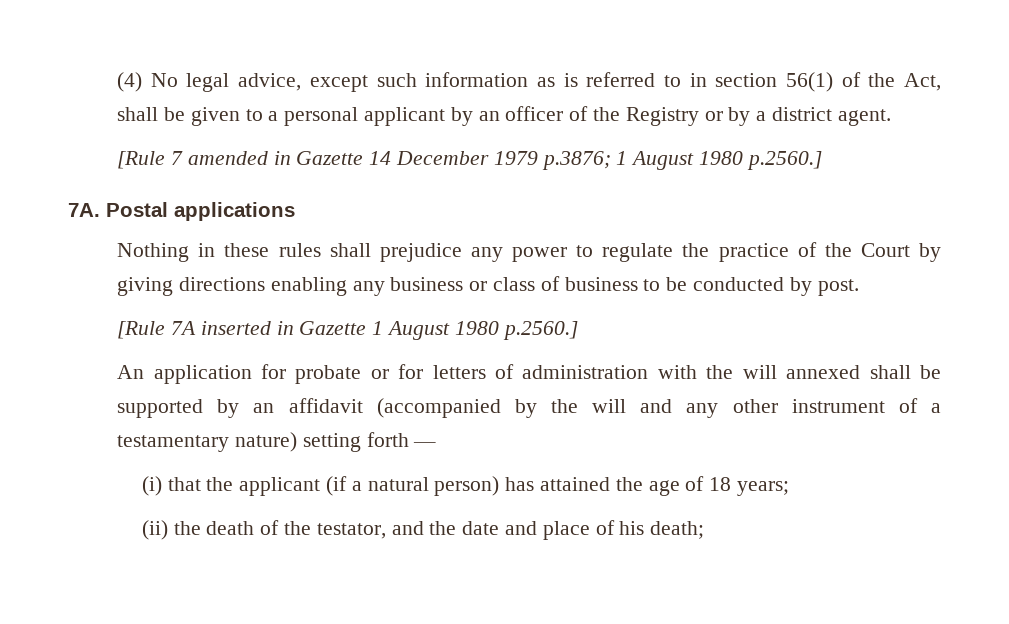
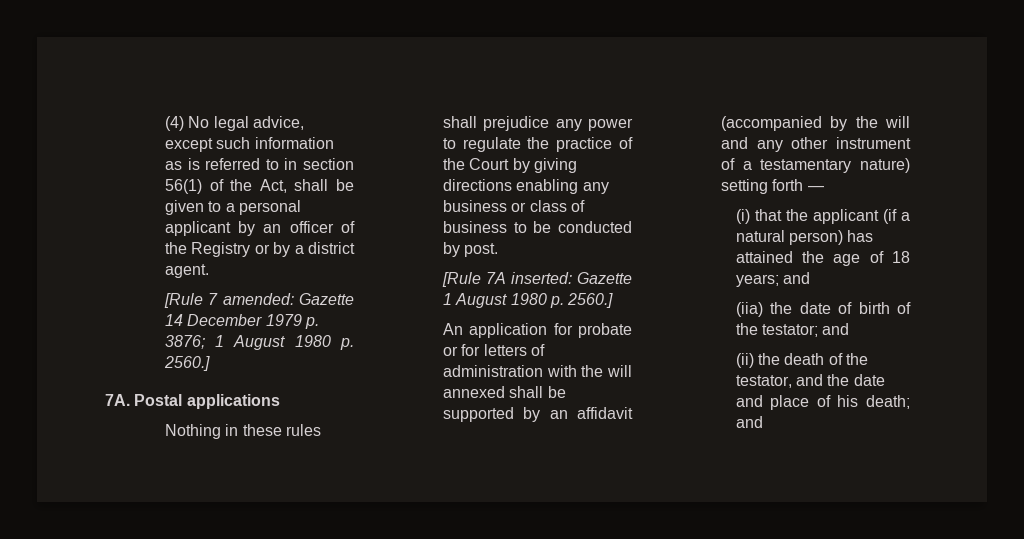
[187,151,291,165] amended in -> [222,293,294,305] amended:
[541,151,822,170] p.3876; 1 August 1980 p.2560.] -> [304,317,319,329] [164,335,354,350] [163,356,210,371] p. 3876; 1 August 1980 p. 2560.]
[200,321,294,335] inserted in -> [510,272,572,284] inserted:
[502,321,578,340] p.2560.] -> [549,293,614,308] p. 2560.]
(789, 488) none -> [783,272,811,284] [735,302,911,317] [735,323,850,337] and // (iia) the date of birth of the testator; and
(705, 530) none -> [735,416,763,428] and

